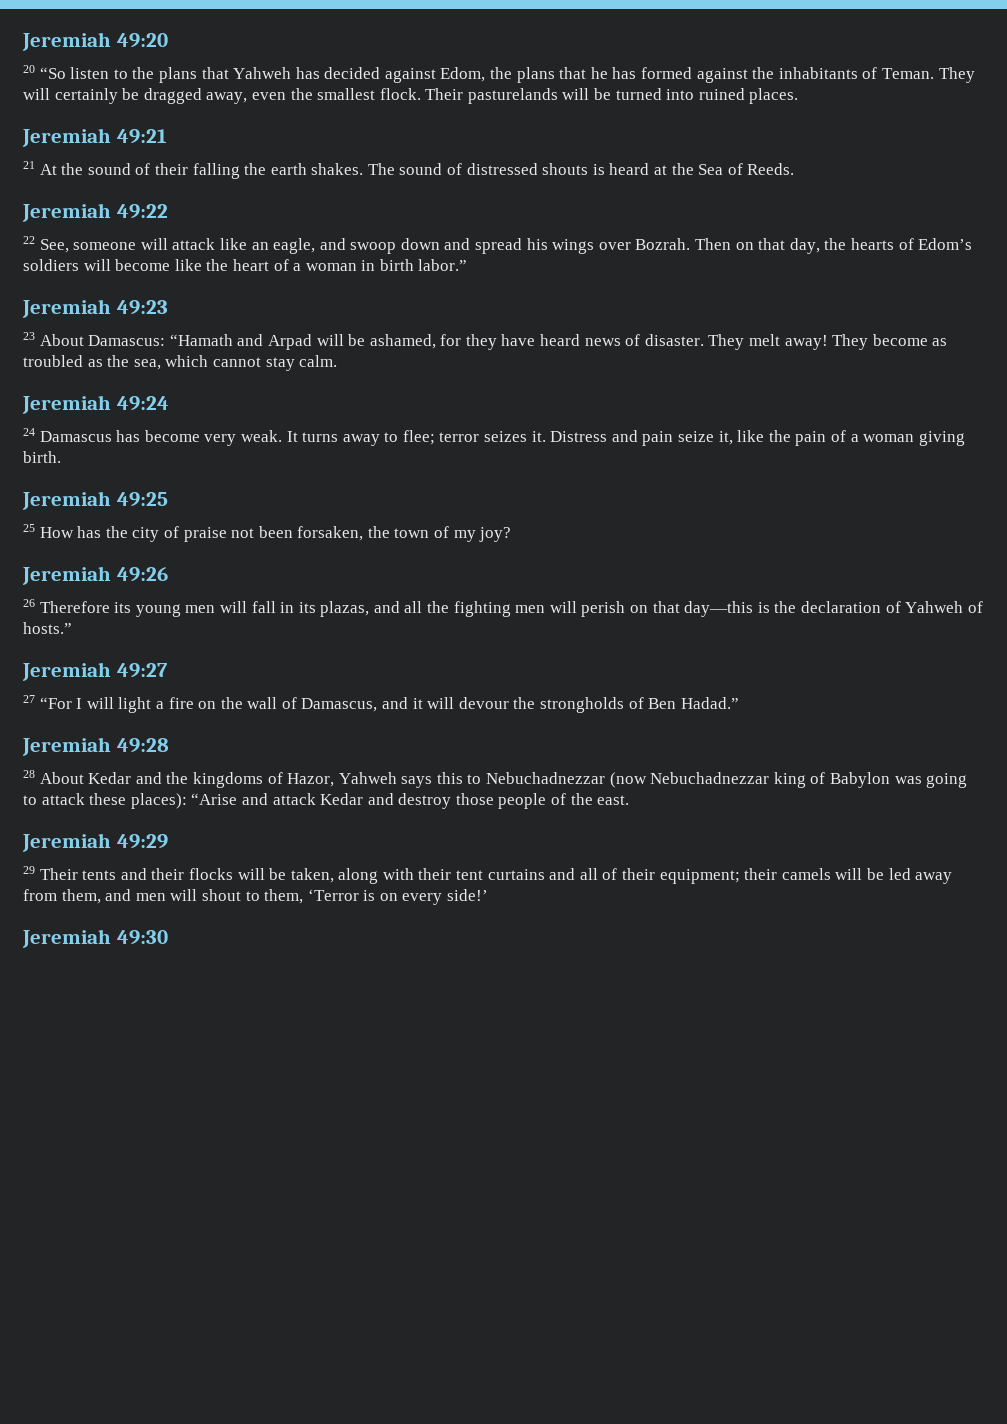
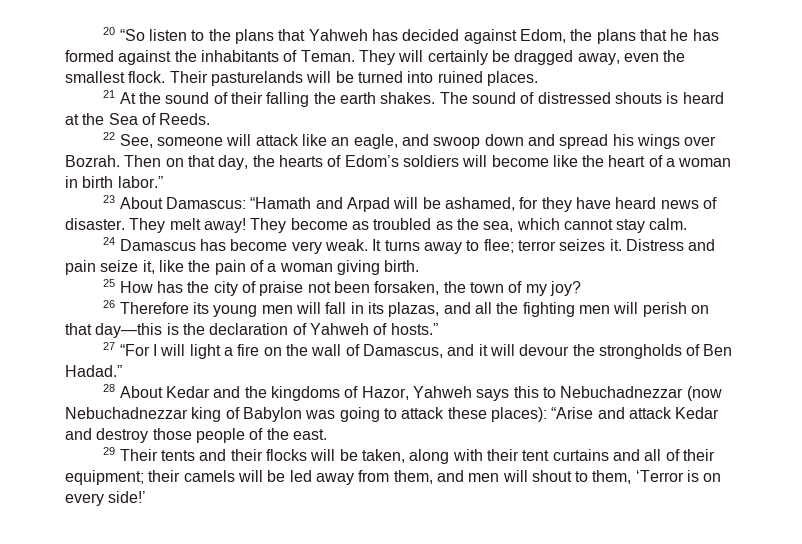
[22,32,168,51] Jeremiah 49:20 // -> (103, 31) none
[22,128,167,147] // Jeremiah 49:21 -> (538, 78) none
[22,203,168,222] // Jeremiah 49:22 -> (211, 119) none
[22,299,168,318] // Jeremiah 49:23 -> (163, 182) none
[22,395,169,414] // Jeremiah 49:24 -> (688, 224) none
[22,491,168,510] // Jeremiah 49:25 -> (420, 266) none
[22,566,168,585] // Jeremiah 49:26 -> (581, 288) none
[22,662,168,681] // Jeremiah 49:27 -> (438, 329) none
[22,737,169,756] // Jeremiah 49:28 -> (122, 371) none
[22,833,168,852] // Jeremiah 49:29 -> (327, 434) none
[22,929,168,948] // Jeremiah 49:30 -> (147, 497) none

